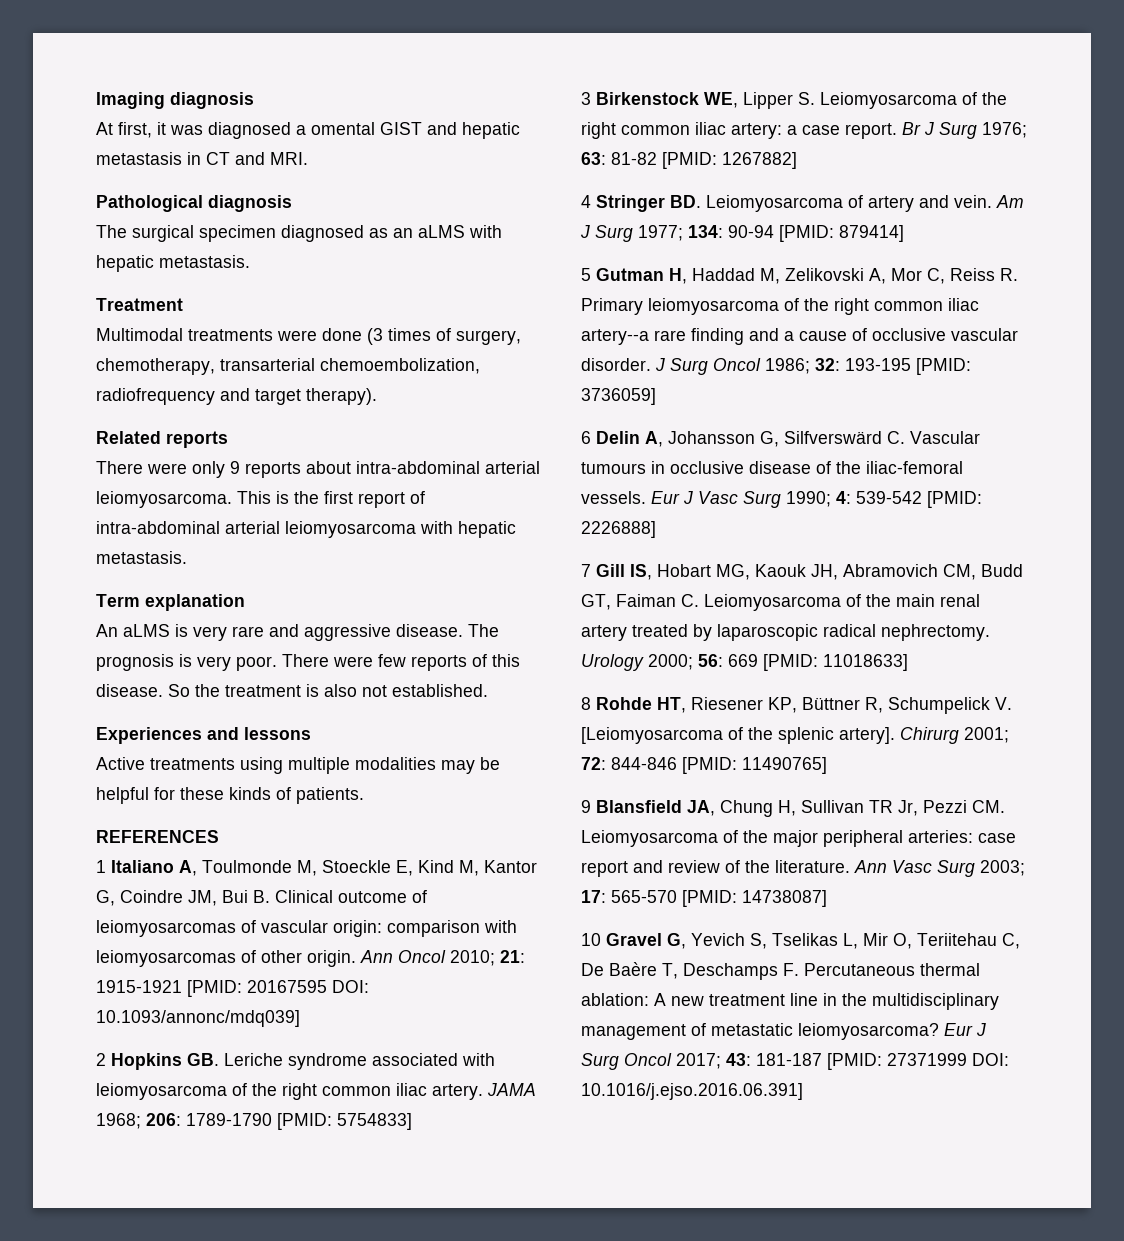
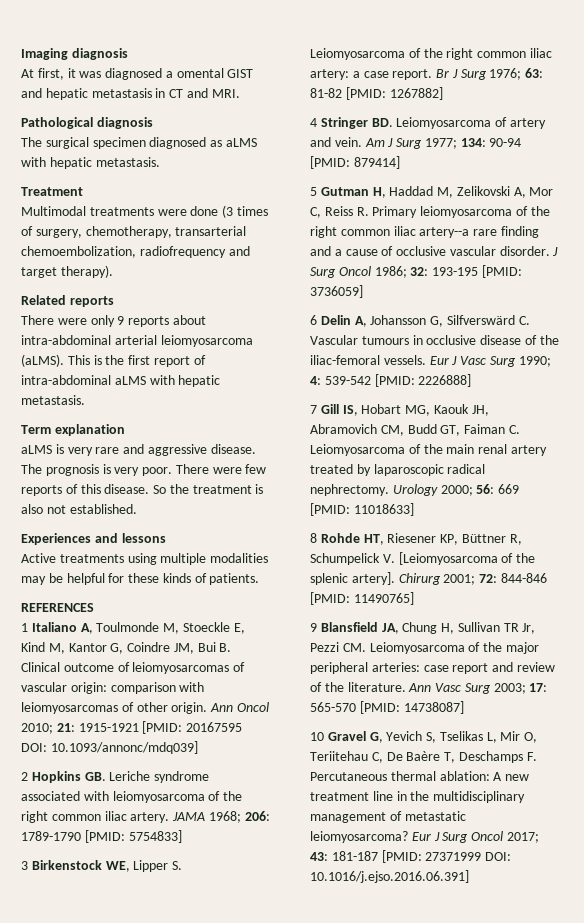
[393,228,413,238] an -> (223, 143) none
[96,491,232,508] leiomyosarcoma. -> [160,335,253,347] [21,354,64,367] leiomyosarcoma (aLMS).
[225,521,416,538] arterial leiomyosarcoma -> [114,376,146,385] aLMS
[96,624,118,637] An -> (125, 430) none

